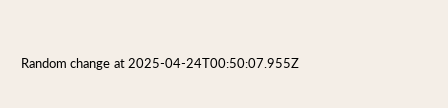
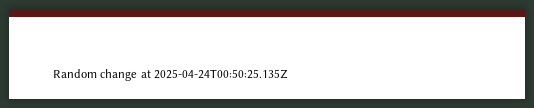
[128,58,300,68] 2025-04-24T00:50:07.955Z -> [154,69,289,79] 2025-04-24T00:50:25.135Z

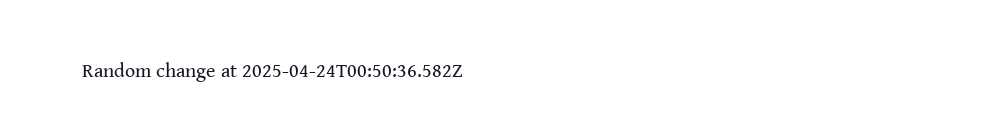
[154,69,289,79] 2025-04-24T00:50:25.135Z -> [241,65,463,77] 2025-04-24T00:50:36.582Z

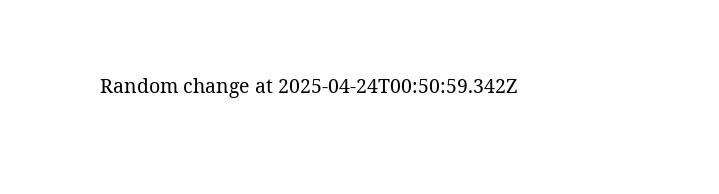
[241,65,463,77] 2025-04-24T00:50:36.582Z -> [277,79,518,93] 2025-04-24T00:50:59.342Z

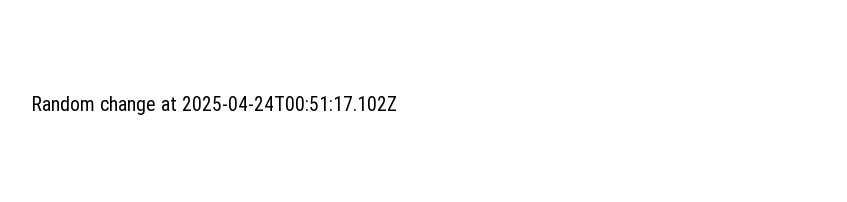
[277,79,518,93] 2025-04-24T00:50:59.342Z -> [181,96,397,111] 2025-04-24T00:51:17.102Z

